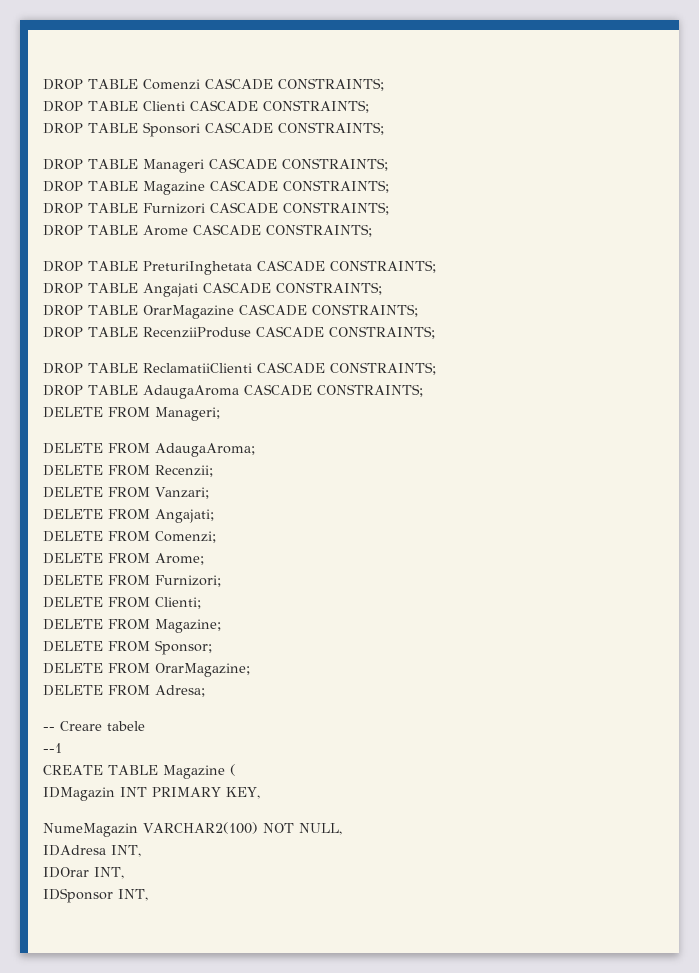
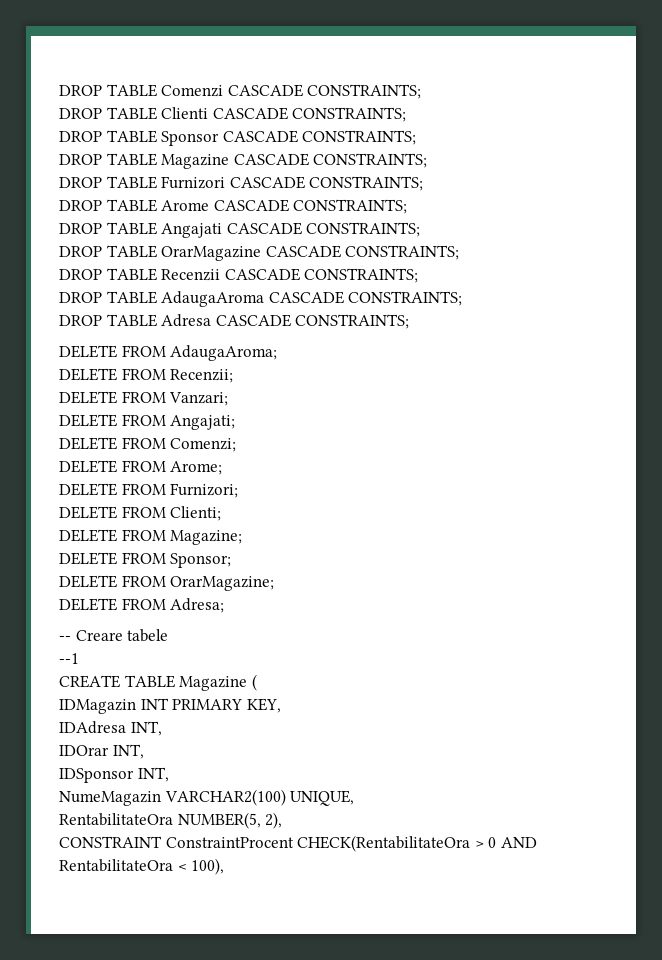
[142,122,384,137] [43,159,204,173] Sponsori CASCADE CONSTRAINTS; // DROP TABLE Manageri -> [161,131,220,146] Sponsor
[43,260,436,275] // DROP TABLE PreturiInghetata CASCADE CONSTRAINTS; -> (408, 206) none
[142,326,435,339] [43,363,252,374] RecenziiProduse CASCADE CONSTRAINTS; // DROP TABLE ReclamatiiClienti -> [161,269,221,281] Recenzii
[43,407,220,421] DELETE FROM Manageri; -> [59,314,410,329] DROP TABLE Adresa CASCADE CONSTRAINTS;
[43,822,342,837] // NumeMagazin VARCHAR2(100) NOT NULL, -> (281, 705) none
(148, 895) none -> [59,789,355,806] [59,812,283,829] [59,835,537,852] [59,858,225,875] // NumeMagazin VARCHAR2(100) UNIQUE, // RentabilitateOra NUMBER(5, 2), // CONSTRAINT ConstraintProcent CHECK(RentabilitateOra > 0 AND RentabilitateOra < 100),

